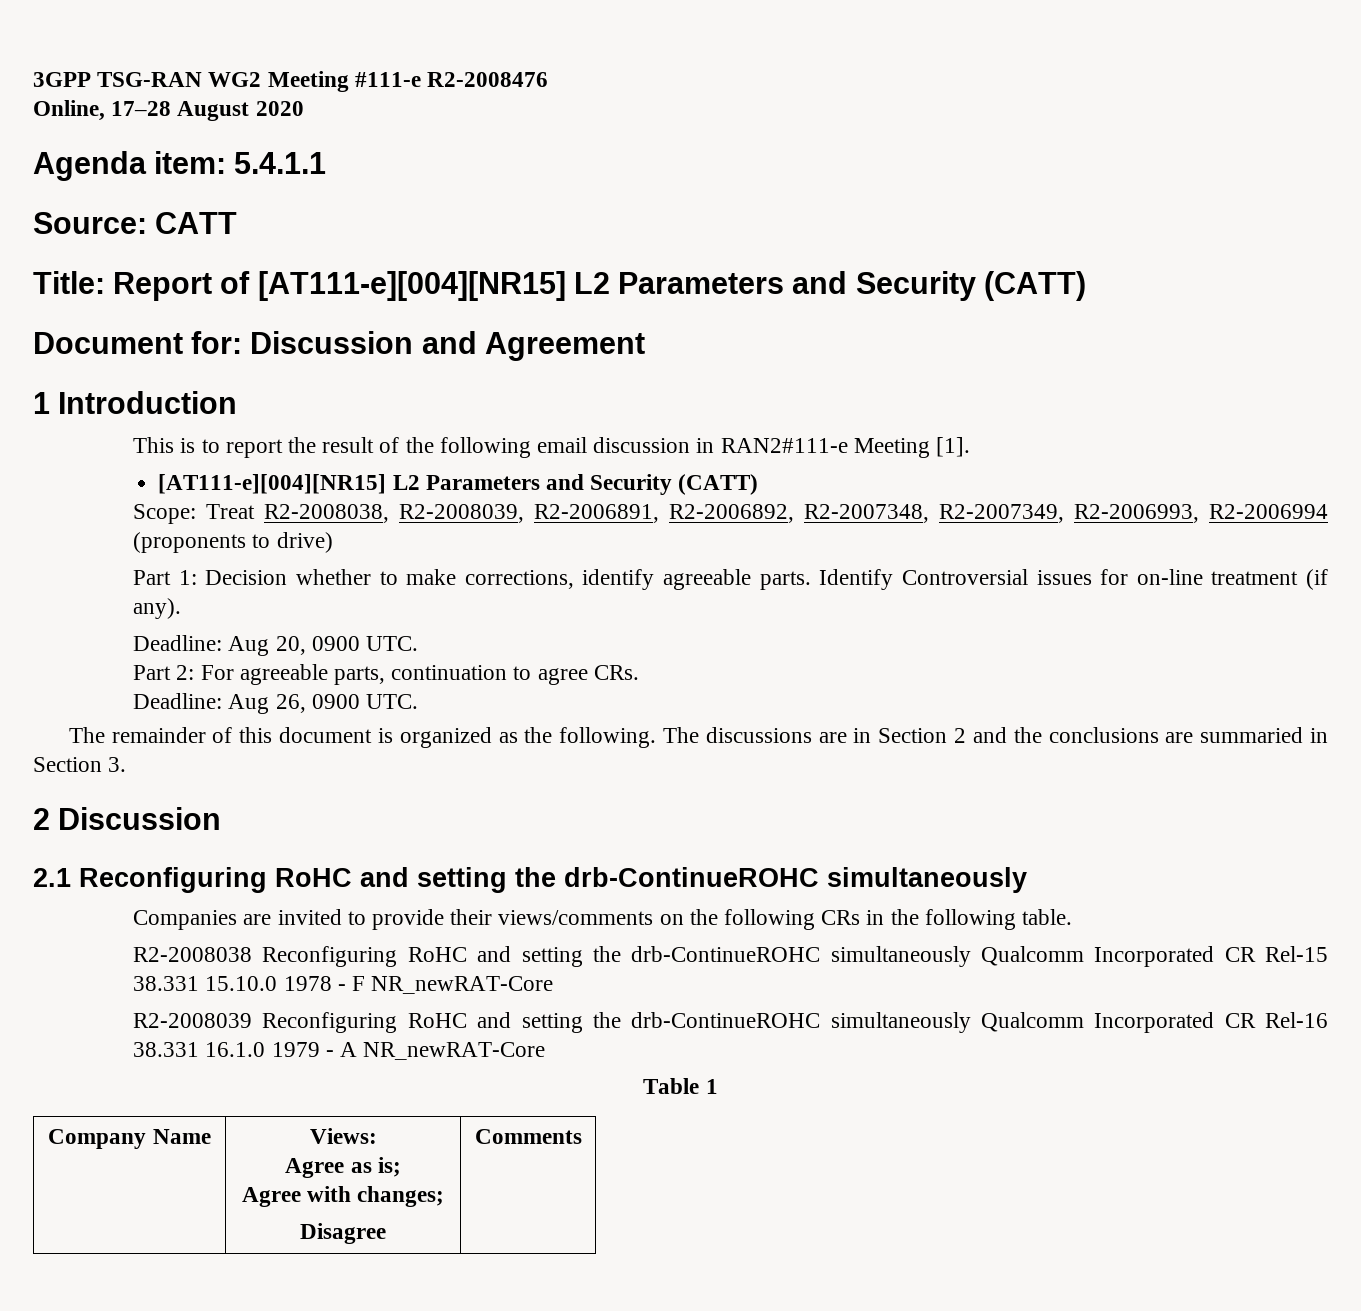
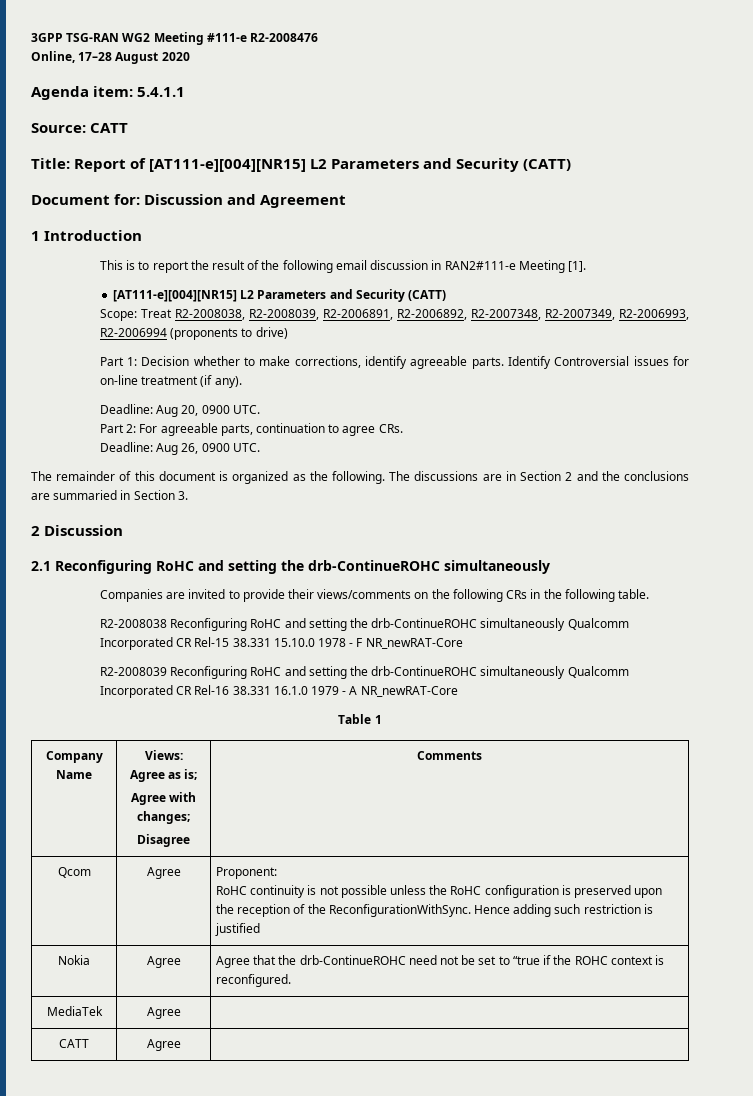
(582, 1136) none -> [57,867,91,878] [146,867,181,879] [215,867,277,879] [215,885,663,898] [215,904,653,917] [214,923,260,936] [58,955,90,965] [146,956,181,968] [215,955,665,968] [215,974,291,987] [46,1006,103,1016] [146,1007,181,1019] [59,1039,89,1048] [146,1039,181,1051] // Qcom | Agree | Proponent: // RoHC continuity is not possible unless the RoHC configuration is preserved upon the reception of the ReconfigurationWithSync. Hence adding such restriction is justified // Nokia | Agree | Agree that the drb-ContinueROHC need not be set to “true if the ROHC context is reconfigured. // MediaTek | Agree | // CATT | Agree |

